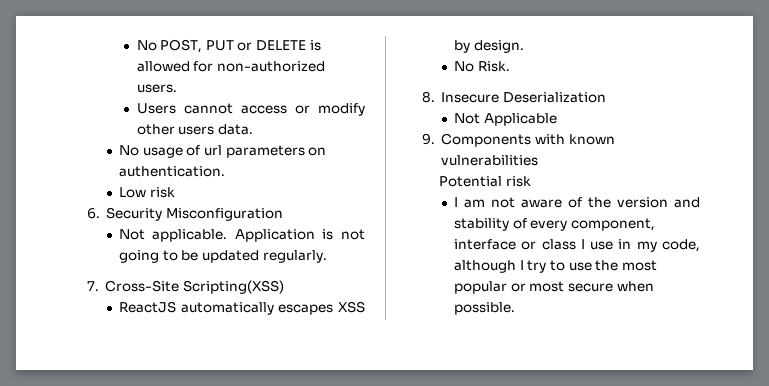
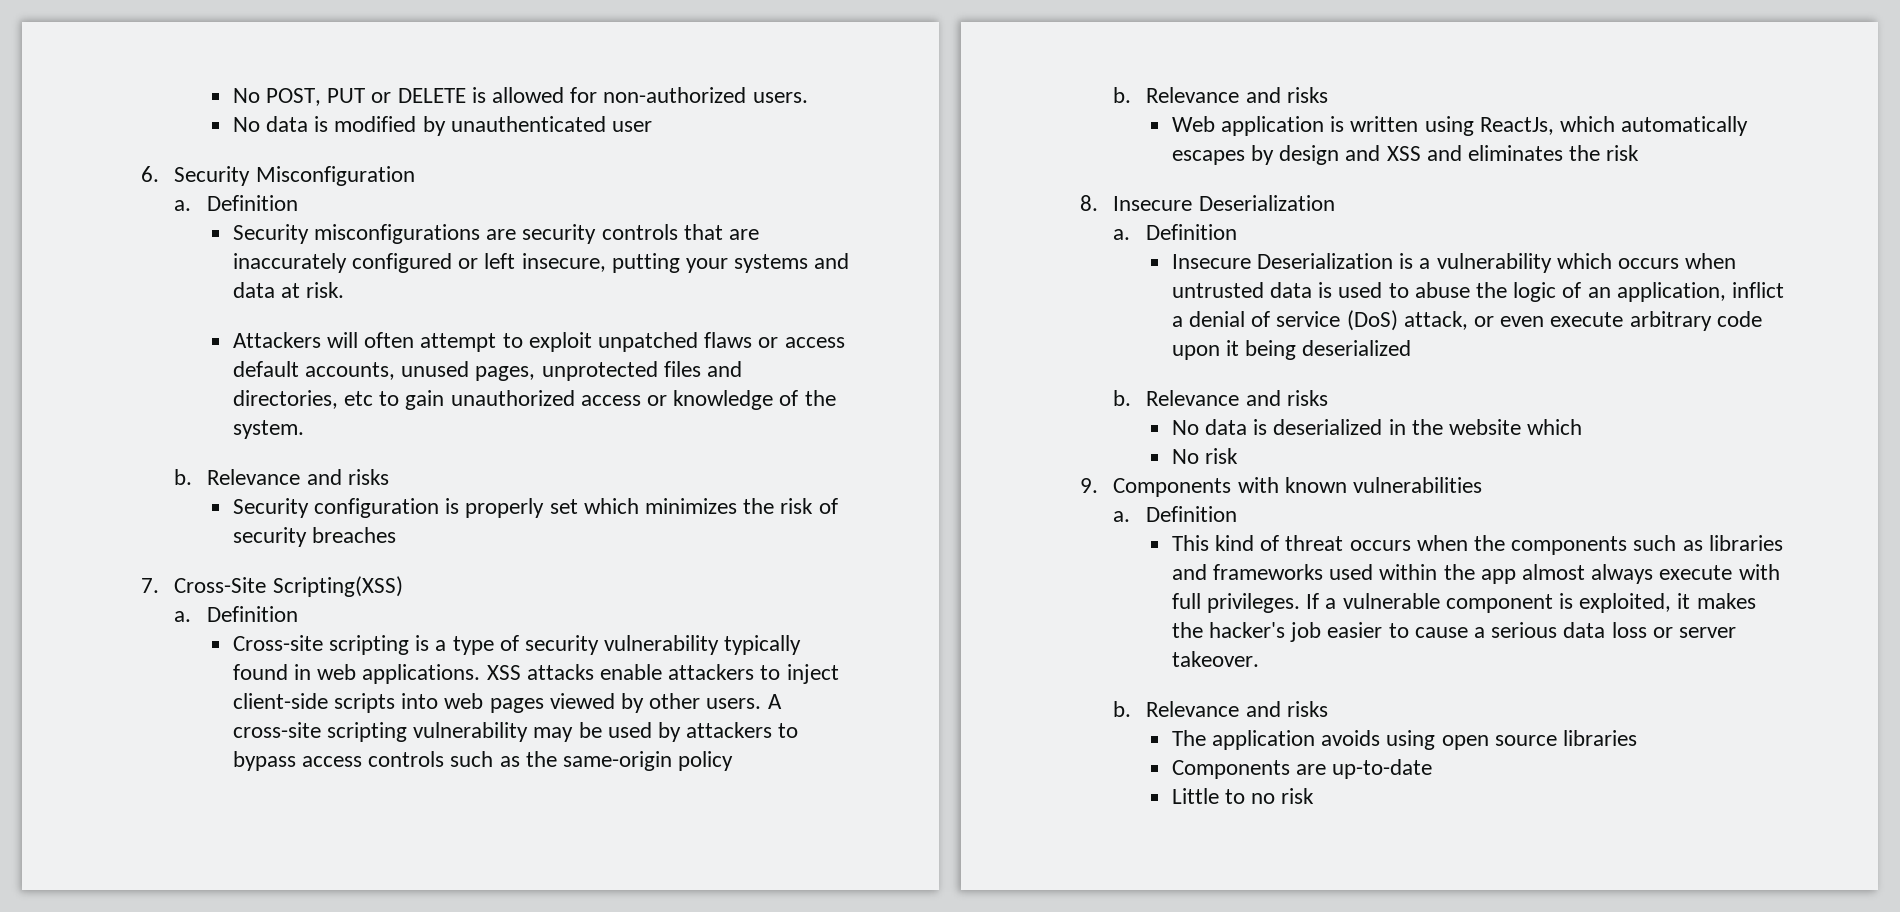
[136,103,365,116] [136,124,253,135] [118,145,327,158] [118,166,225,177] [118,187,175,198] [86,207,283,221] [118,229,365,242] [118,250,327,263] [86,280,284,294] [118,301,365,315] [453,40,524,53] [453,61,510,72] [421,91,606,103] [453,113,557,126] Users cannot access or modify other users data. // No usage of url parameters on authentication. // Low risk // 6. Security Misconfiguration // Not applicable. Application is not going to be updated regularly. // 7. Cross-Site Scripting(XSS) // ReactJS automatically escapes XSS by design. // No Risk. // 8. Insecure Deserialization // Not Applicable -> [232,116,652,136] [141,166,415,186] [174,195,299,211] [232,224,759,244] [232,253,850,273] [232,282,345,298] [232,332,845,352] [232,361,742,381] [232,390,836,410] [232,420,304,439] [174,469,389,485] [232,498,838,518] [232,527,396,547] [141,576,403,597] [174,606,299,622] [232,635,802,655] [232,664,839,684] [232,693,782,713] [232,722,799,742] [232,751,734,771] [1113,87,1328,103] [1171,116,1749,136] [1171,145,1640,165] [1080,195,1335,211] [1113,224,1238,240] [1171,253,1737,273] [1171,282,1785,302] [1171,310,1762,331] [1171,340,1412,360] [1113,390,1328,406] [1171,419,1583,435] [1171,448,1238,464] No data is modified by unauthenticated user // 6. Security Misconfiguration // a. Definition // Security misconfigurations are security controls that are inaccurately configured or left insecure, putting your systems and data at risk. // Attackers will often attempt to exploit unpatched flaws or access default accounts, unused pages, unprotected files and directories, etc to gain unauthorized access or knowledge of the system. // b. Relevance and risks // Security configuration is properly set which minimizes the risk of security breaches // 7. Cross-Site Scripting(XSS) // a. Definition // Cross-site scripting is a type of security vulnerability typically found in web applications. XSS attacks enable attackers to inject client-side scripts into web pages viewed by other users. A cross-site scripting vulnerability may be used by attackers to bypass access controls such as the same-origin policy // b. Relevance and risks // Web application is written using ReactJs, which automatically escapes by design and XSS and eliminates the risk // 8. Insecure Deserialization // a. Definition // Insecure Deserialization is a vulnerability which occurs when untrusted data is used to abuse the logic of an application, inflict a denial of service (DoS) attack, or even execute arbitrary code upon it being deserialized // b. Relevance and risks // No data is deserialized in the website which // No risk
[439,176,531,187] [453,197,700,208] [453,218,655,231] [453,239,700,252] [453,260,657,273] [453,281,654,294] [453,302,515,315] Potential risk // I am not aware of the version and stability of every component, interface or class I use in my code, although I try to use the most popular or most secure when possible. -> [1113,506,1238,522] [1171,535,1783,555] [1171,564,1780,584] [1171,593,1756,613] [1171,622,1737,642] [1171,651,1259,667] [1113,701,1328,717] [1171,730,1637,750] [1171,759,1433,779] [1171,788,1315,804] a. Definition // This kind of threat occurs when the components such as libraries and frameworks used within the app almost always execute with full privileges. If a vulnerable component is exploited, it makes the hacker's job easier to cause a serious data loss or server takeover. // b. Relevance and risks // The application avoids using open source libraries // Components are up-to-date // Little to no risk

